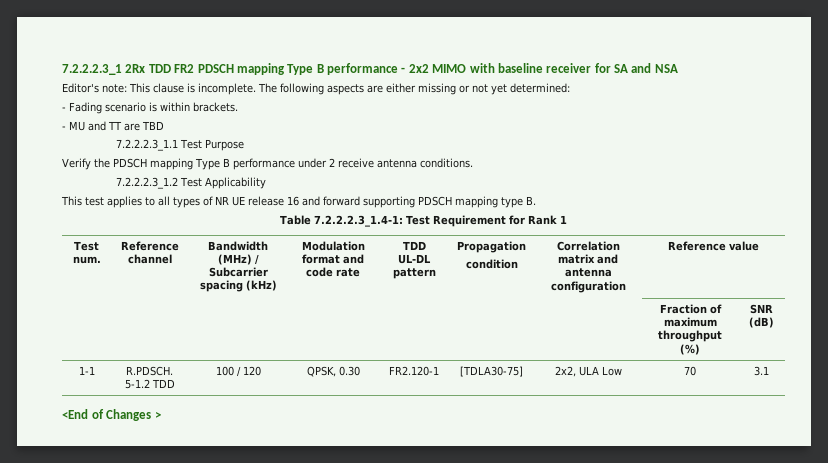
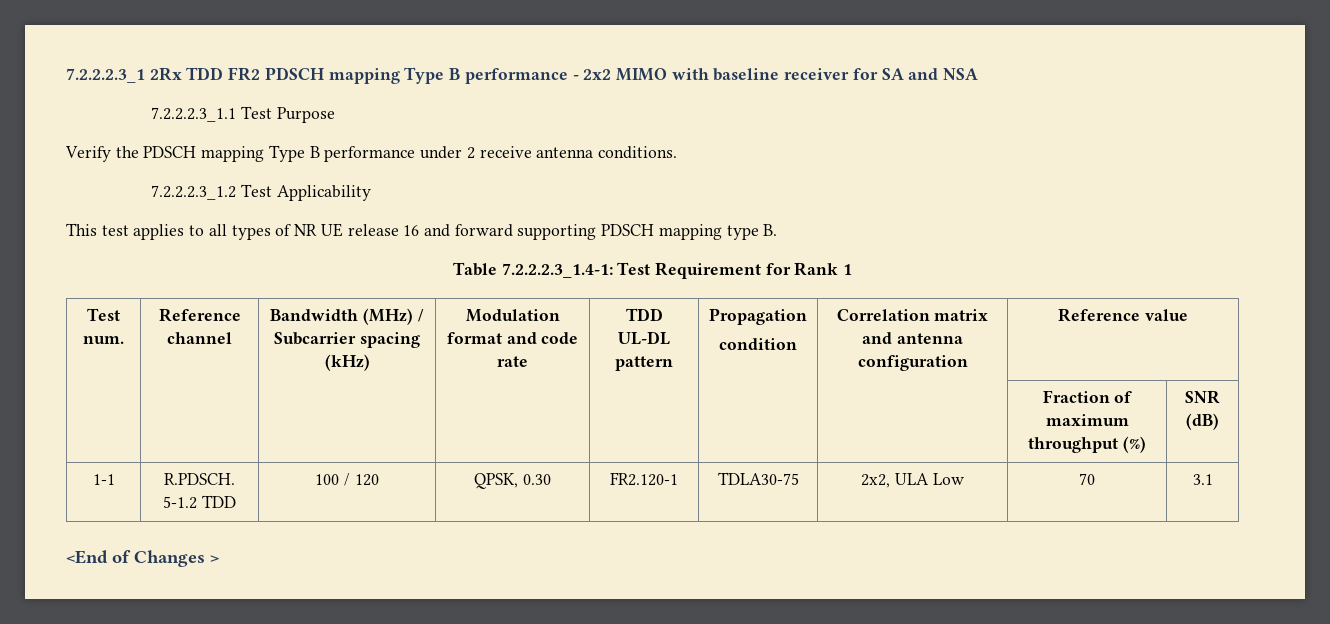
[62,83,570,95] [62,102,238,114] [62,121,164,131] // Editor's note: This clause is incomplete. The following aspects are either missing or not yet determined: // - Fading scenario is within brackets. // - MU and TT are TBD -> (979, 74) none
[460,366,523,377] [TDLA30-75] -> [717,472,799,485] TDLA30-75

